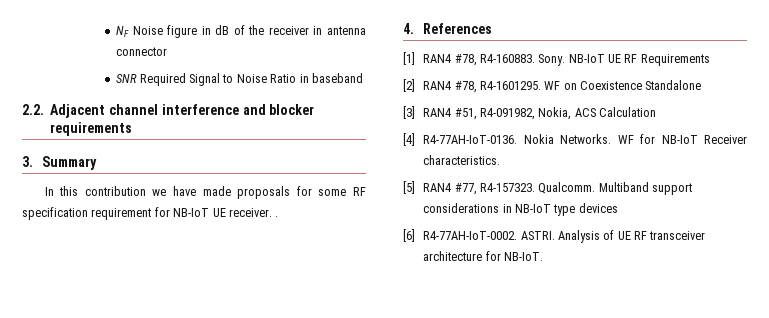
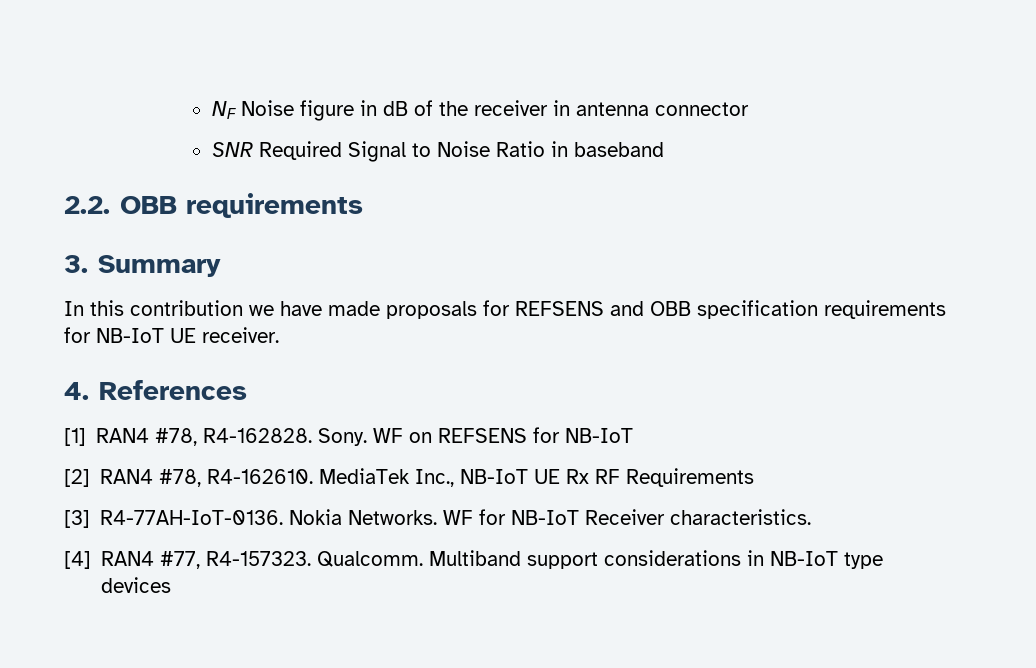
[50,104,315,118] Adjacent channel interference and blocker -> [120,196,178,214] OBB
[318,187,366,196] [22,207,152,220] some RF specification requirement -> [515,300,946,319] REFSENS and OBB specification requirements
[275,216,279,217] . -> (279, 335) none
[479,54,710,66] [403,79,702,93] [403,106,657,120] [403,133,415,146] R4-160883. Sony. NB-IoT UE RF Requirements // [2] RAN4 #78, R4-1601295. WF on Coexistence Standalone // [3] RAN4 #51, R4-091982, Nokia, ACS Calculation // [4] -> [203,427,634,446] [64,468,755,487] [64,510,90,528] R4-162828. Sony. WF on REFSENS for NB-IoT // [2] RAN4 #78, R4-162610. MediaTek Inc., NB-IoT UE Rx RF Requirements // [3]
[403,181,415,194] [5] -> [64,551,91,569] [4]
[403,229,706,243] [423,251,543,261] // [6] R4-77AH-IoT-0002. ASTRI. Analysis of UE RF transceiver architecture for NB-IoT. -> (172, 585) none

